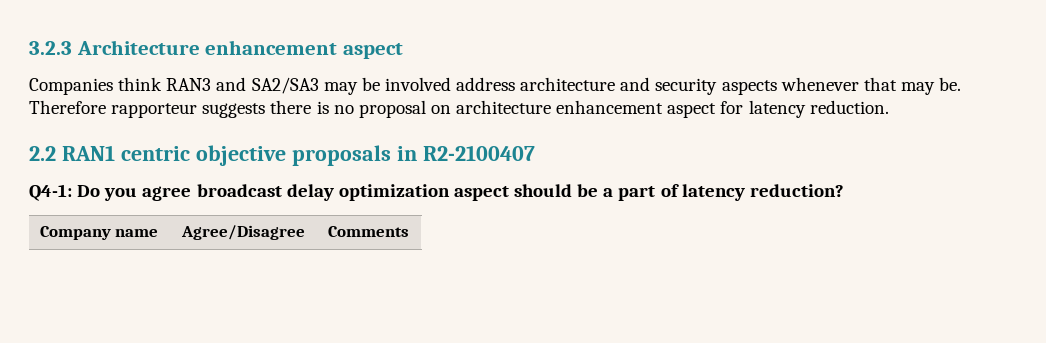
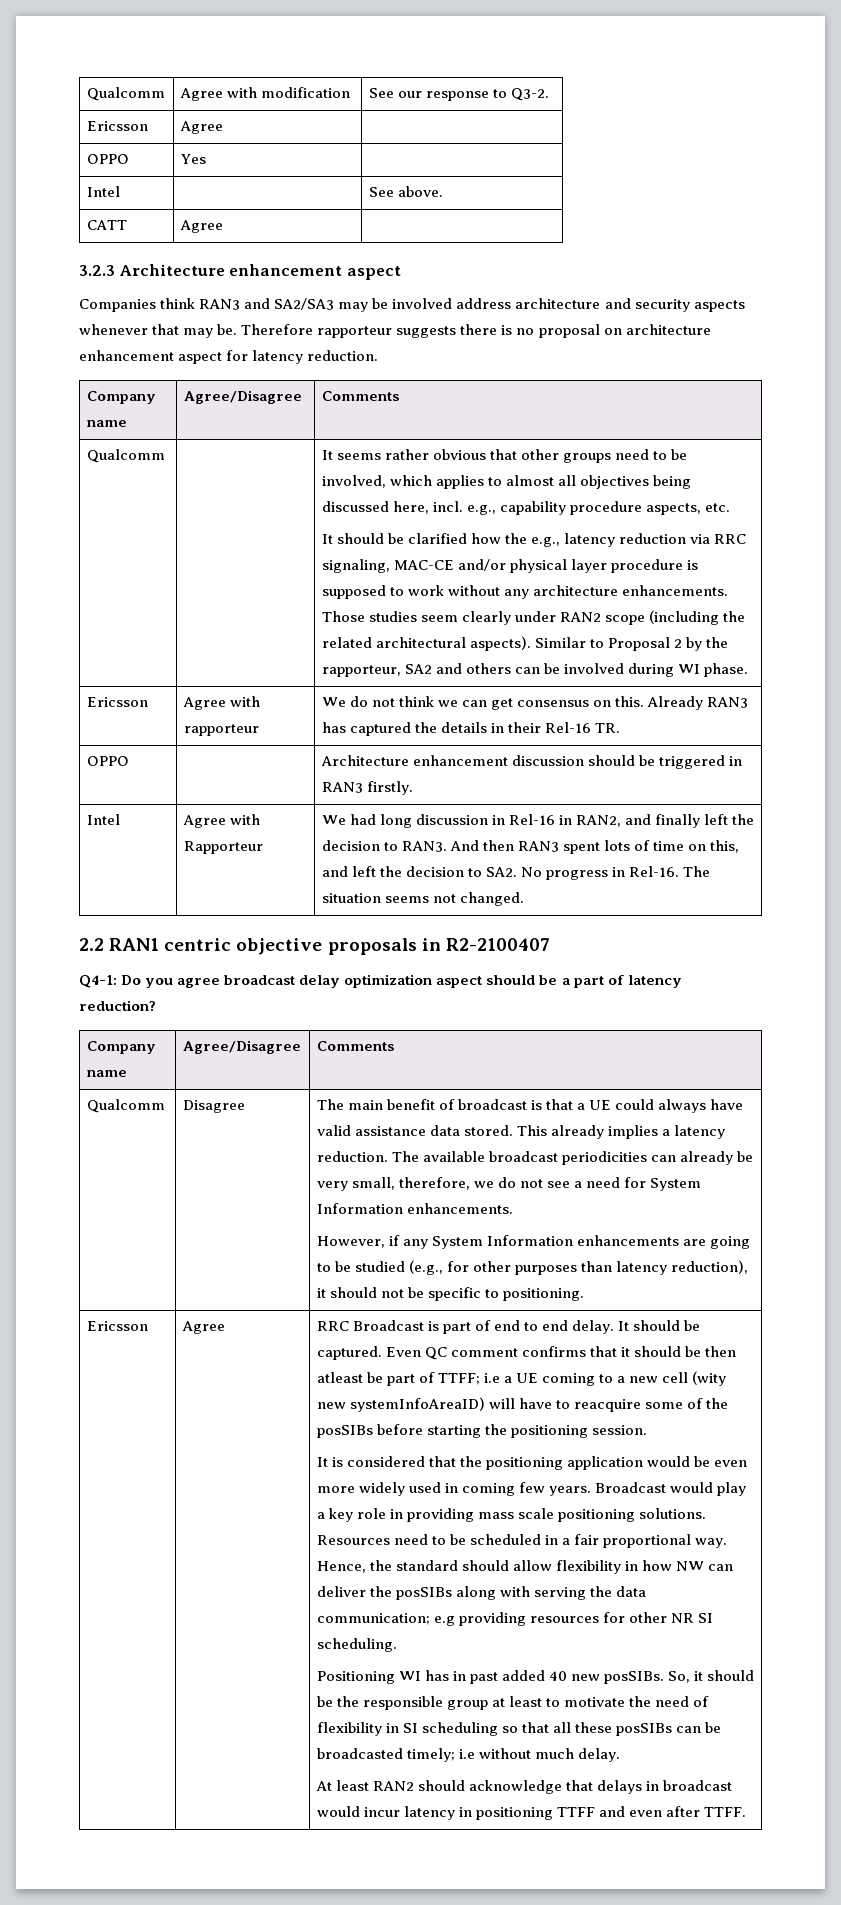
(29, 48) none -> [86,87,165,101] [179,87,350,101] [368,88,549,101] [86,121,148,131] [179,121,223,134] [86,154,129,164] [180,154,206,164] [86,186,120,197] [368,186,443,197] [86,220,127,230] [179,220,223,233] Qualcomm | Agree with modification | See our response to Q3-2. // Ericsson | Agree | // OPPO | Yes | // Intel | | See above. // CATT | Agree | //
(889, 107) none -> [86,391,156,404] [86,420,127,427] [183,390,302,404] [321,391,399,401] [86,449,165,463] [321,449,688,463] [321,475,691,489] [321,501,730,515] [321,533,747,547] [321,559,698,573] [321,585,728,599] [321,610,746,625] [321,636,729,651] [321,663,749,677] [86,697,148,707] [182,696,260,710] [183,724,259,736] [321,696,749,710] [321,722,620,736] [86,756,129,766] [320,755,742,769] [321,781,413,795] [86,814,120,825] [182,814,260,828] [183,841,263,854] [321,814,755,828] [321,840,740,854] [321,866,711,880] [321,892,524,906] // Company name | Agree/Disagree | Comments // Qualcomm | | It seems rather obvious that other groups need to be involved, which applies to almost all objectives being discussed here, incl. e.g., capability procedure aspects, etc. // It should be clarified how the e.g., latency reduction via RRC signaling, MAC-CE and/or physical layer procedure is supposed to work without any architecture enhancements. Those studies seem clearly under RAN2 scope (including the related architectural aspects). Similar to Proposal 2 by the rapporteur, SA2 and others can be involved during WI phase. // Ericsson | Agree with rapporteur | We do not think we can get consensus on this. Already RAN3 has captured the details in their Rel-16 TR. // OPPO | | Architecture enhancement discussion should be triggered in RAN3 firstly. // Intel | Agree with Rapporteur | We had long discussion in Rel-16 in RAN2, and finally left the decision to RAN3. And then RAN3 spent lots of time on this, and left the decision to SA2. No progress in Rel-16. The situation seems not changed.
(409, 231) none -> [86,1099,165,1113] [182,1100,245,1113] [316,1099,744,1113] [316,1125,726,1139] [316,1151,753,1165] [316,1177,702,1191] [316,1203,513,1214] [316,1235,750,1249] [316,1260,749,1275] [316,1287,584,1301] [86,1321,148,1331] [181,1321,225,1334] [316,1320,701,1334] [316,1346,737,1360] [316,1371,727,1386] [316,1397,729,1412] [316,1424,647,1438] [316,1456,748,1470] [316,1482,747,1496] [316,1508,707,1522] [316,1534,728,1548] [316,1560,734,1574] [316,1586,646,1600] [316,1612,713,1626] [316,1638,397,1652] [316,1670,755,1684] [316,1696,710,1710] [316,1722,722,1736] [316,1748,620,1762] [315,1780,733,1794] [316,1806,747,1820] // Qualcomm | Disagree | The main benefit of broadcast is that a UE could always have valid assistance data stored. This already implies a latency reduction. The available broadcast periodicities can already be very small, therefore, we do not see a need for System Information enhancements. // However, if any System Information enhancements are going to be studied (e.g., for other purposes than latency reduction), it should not be specific to positioning. // Ericsson | Agree | RRC Broadcast is part of end to end delay. It should be captured. Even QC comment confirms that it should be then atleast be part of TTFF; i.e a UE coming to a new cell (wity new systemInfoAreaID) will have to reacquire some of the posSIBs before starting the positioning session. // It is considered that the positioning application would be even more widely used in coming few years. Broadcast would play a key role in providing mass scale positioning solutions. Resources need to be scheduled in a fair proportional way. Hence, the standard should allow flexibility in how NW can deliver the posSIBs along with serving the data communication; e.g providing resources for other NR SI scheduling. // Positioning WI has in past added 40 new posSIBs. So, it should be the responsible group at least to motivate the need of flexibility in SI scheduling so that all these posSIBs can be broadcasted timely; i.e without much delay. // At least RAN2 should acknowledge that delays in broadcast would incur latency in positioning TTFF and even after TTFF.

